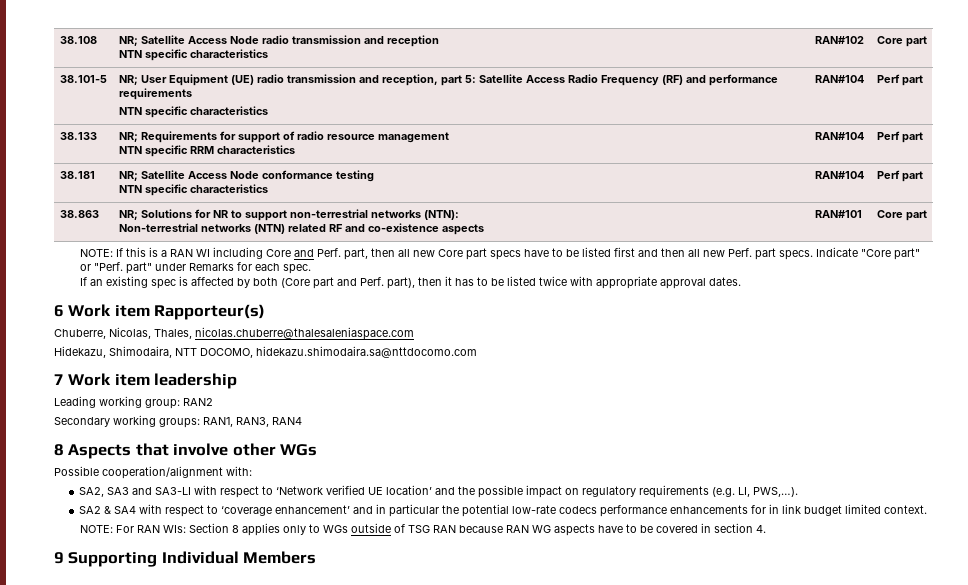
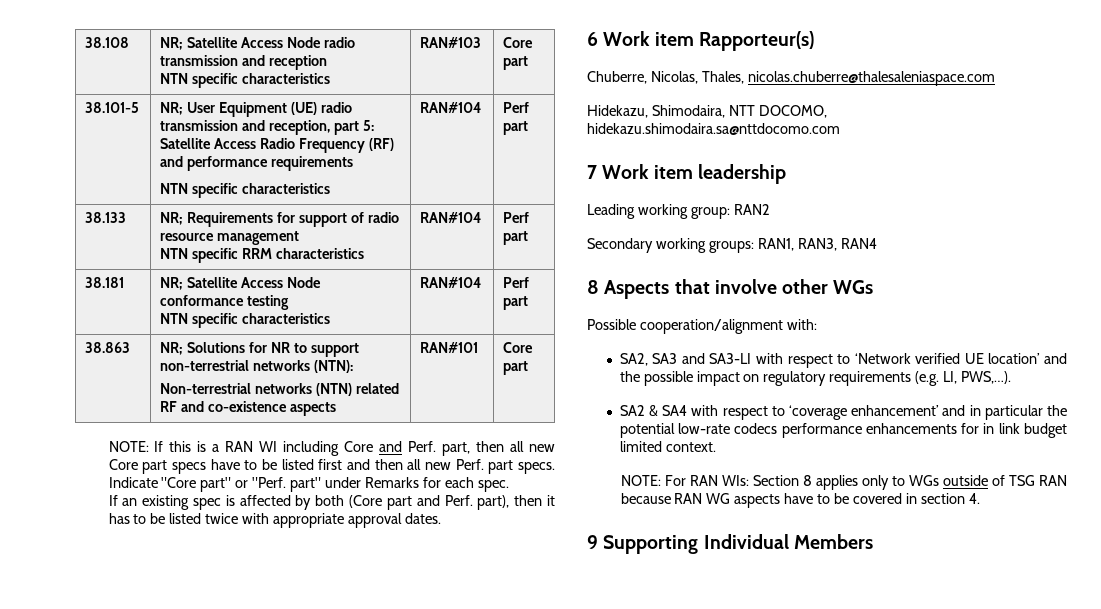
[814,36,864,44] RAN#102 -> [420,37,482,48] RAN#103

